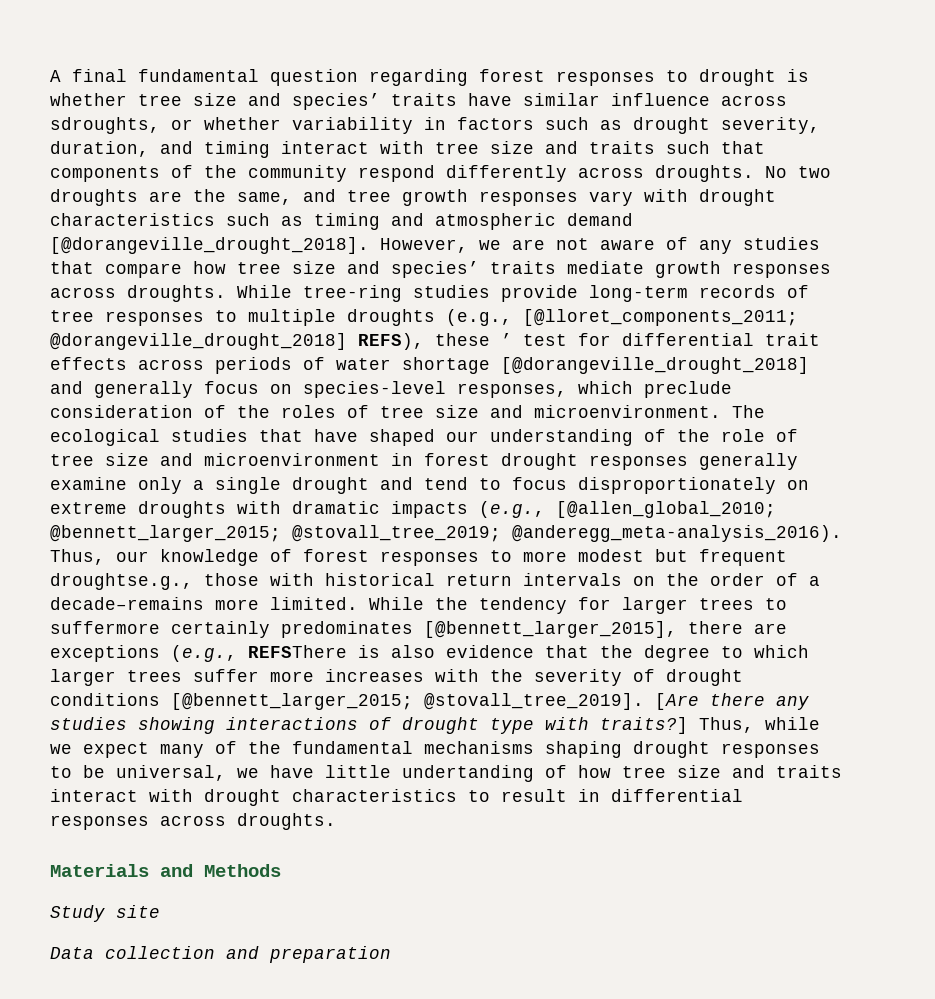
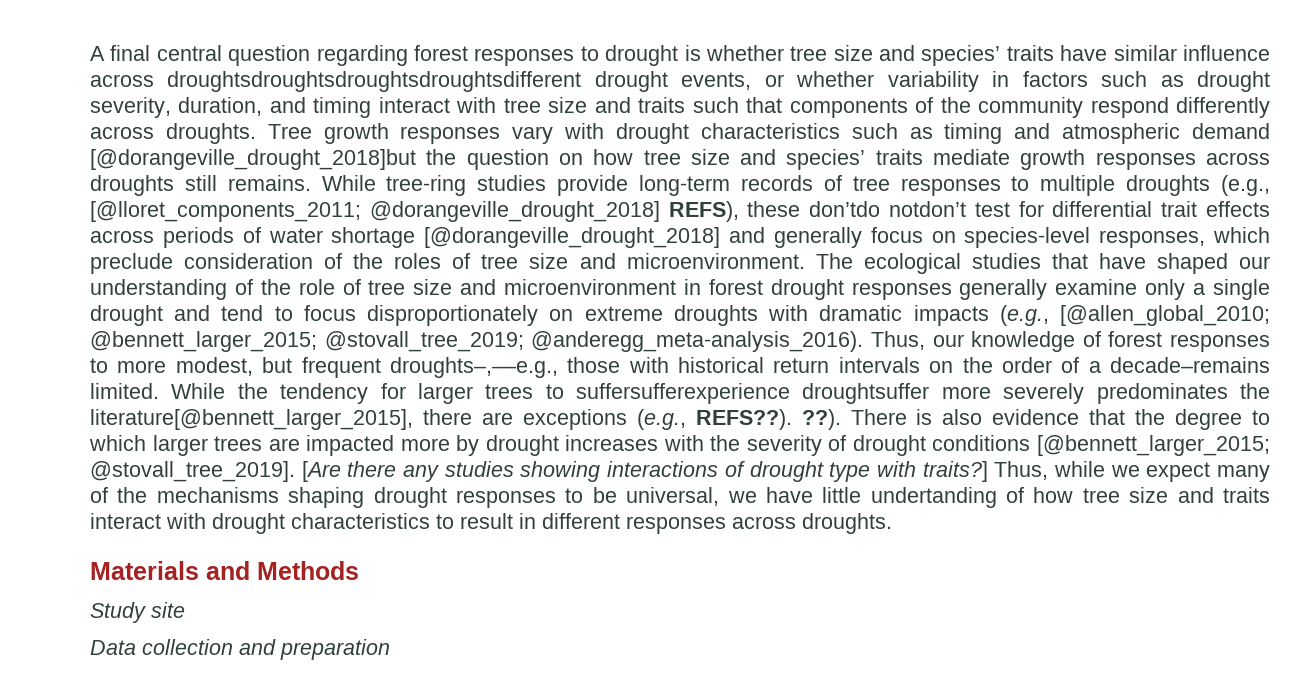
[138,69,259,82] fundamental -> [156,45,222,61] central
[50,117,160,134] sdroughts, -> [167,71,752,92] droughtsdroughtsdroughtsdroughtsdifferent drought events,
[765,166,831,178] [50,189,391,206] No two droughts are the same, and tree -> [267,124,312,139] Tree
[50,237,820,254] [50,261,182,278] [@dorangeville_drought_2018]. However, we are not aware of any studies that compare -> [90,149,583,170] [@dorangeville_drought_2018]but the question on
[127,285,226,302] droughts. -> [90,175,311,196] droughts still remains.
[501,333,512,346] ’ -> [809,201,966,217] don’tdo notdon’t
[578,549,644,562] modest -> [175,357,253,376] modest,
[50,573,193,590] droughtse.g., -> [389,357,558,378] droughts–,––e.g.,
[215,599,259,610] more -> (1270, 365) none
[50,621,677,638] suffermore certainly predominates [@bennett_larger_2015], -> [576,383,1270,404] [90,409,413,430] suffersufferexperience droughtsuffer more severely predominates the literature[@bennett_larger_2015],
[248,645,347,658] REFSThere -> [695,409,907,430] REFS??). ??). There
[193,669,314,682] suffer more -> [268,435,559,456] are impacted more by drought
[292,741,413,754] fundamental -> (148, 495) none
[611,789,743,802] differential -> [542,513,620,529] different

